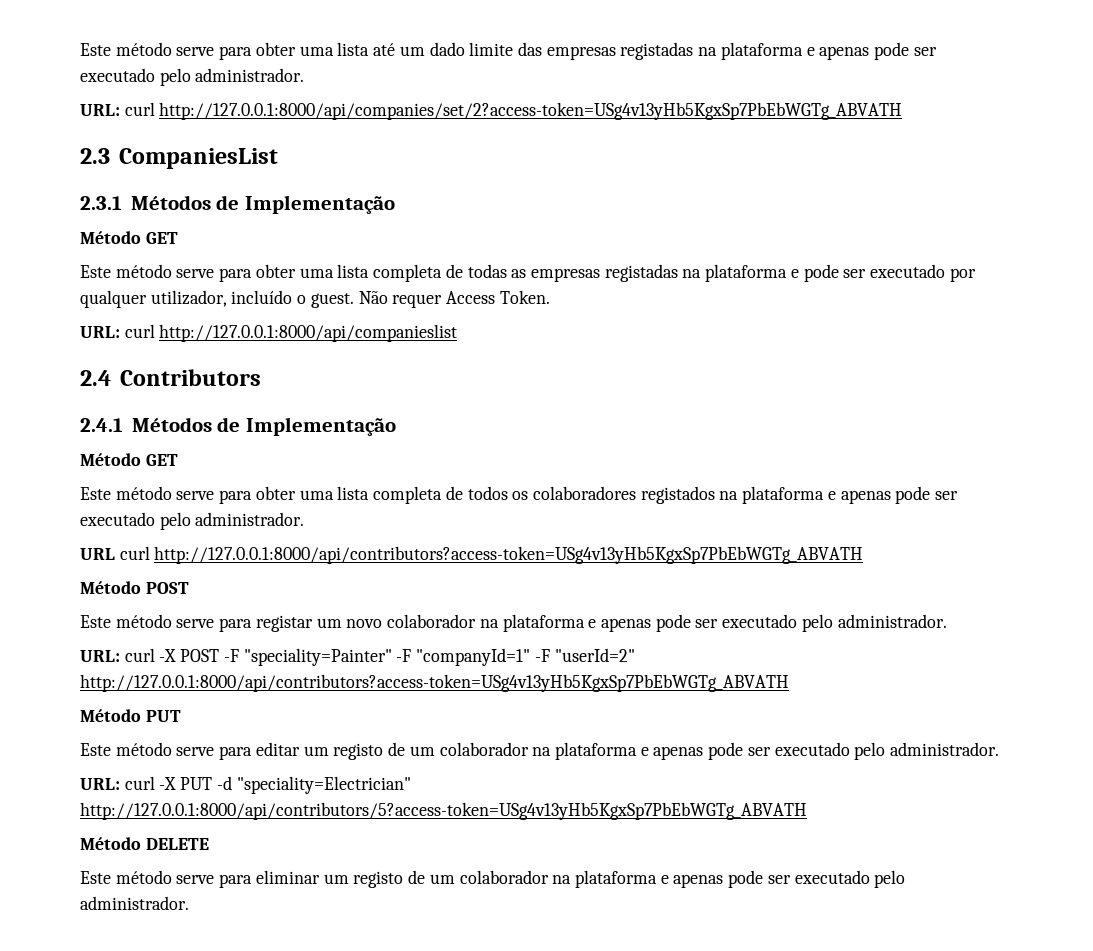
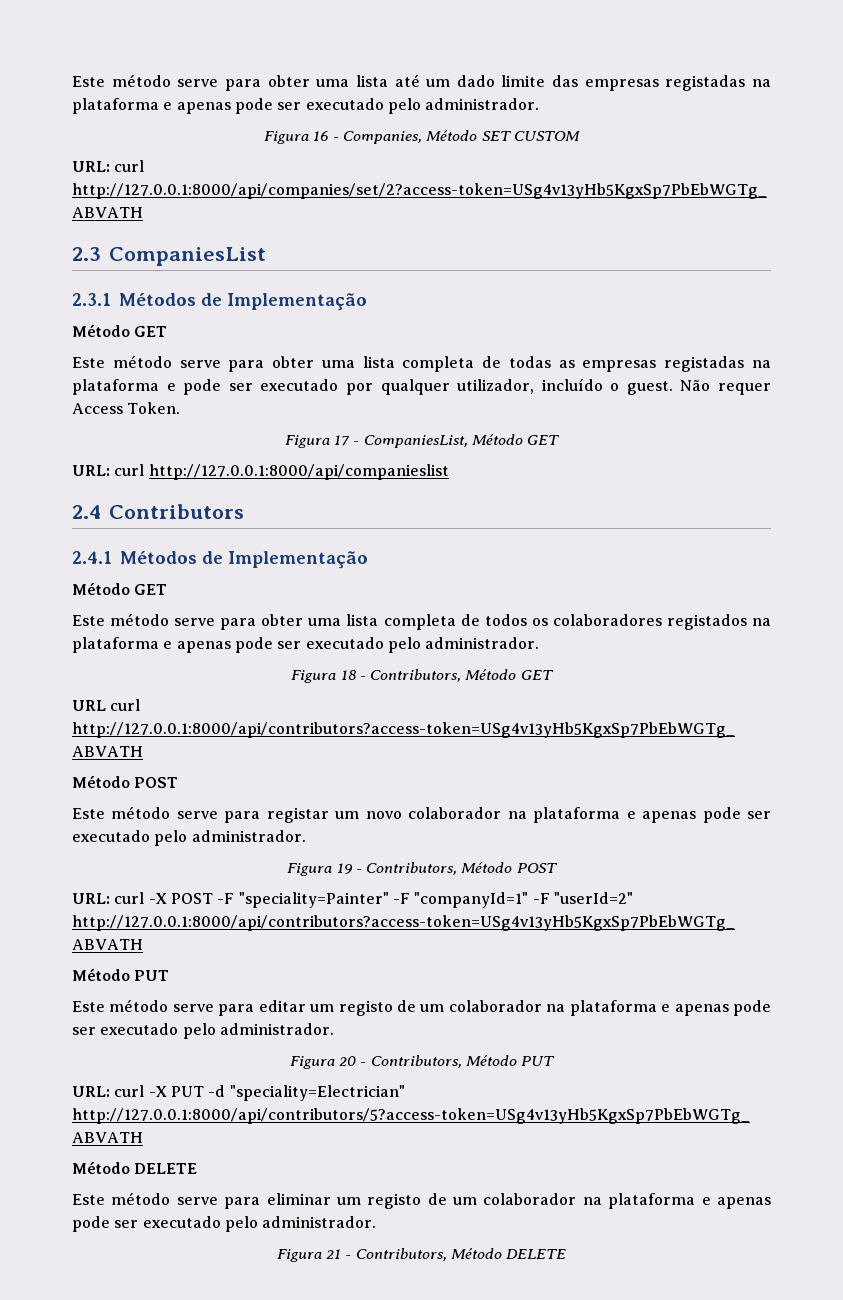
(305, 75) none -> [264,130,580,144] // Figura 16 - Companies, Método SET CUSTOM
(550, 297) none -> [284,434,560,448] // Figura 17 - CompaniesList, Método GET
(305, 519) none -> [291,669,553,683] // Figura 18 - Contributors, Método GET
(947, 621) none -> [287,862,557,876] // Figura 19 - Contributors, Método POST
(1000, 749) none -> [289,1055,555,1069] // Figura 20 - Contributors, Método PUT
(189, 903) none -> [276,1248,567,1262] // Figura 21 - Contributors, Método DELETE

